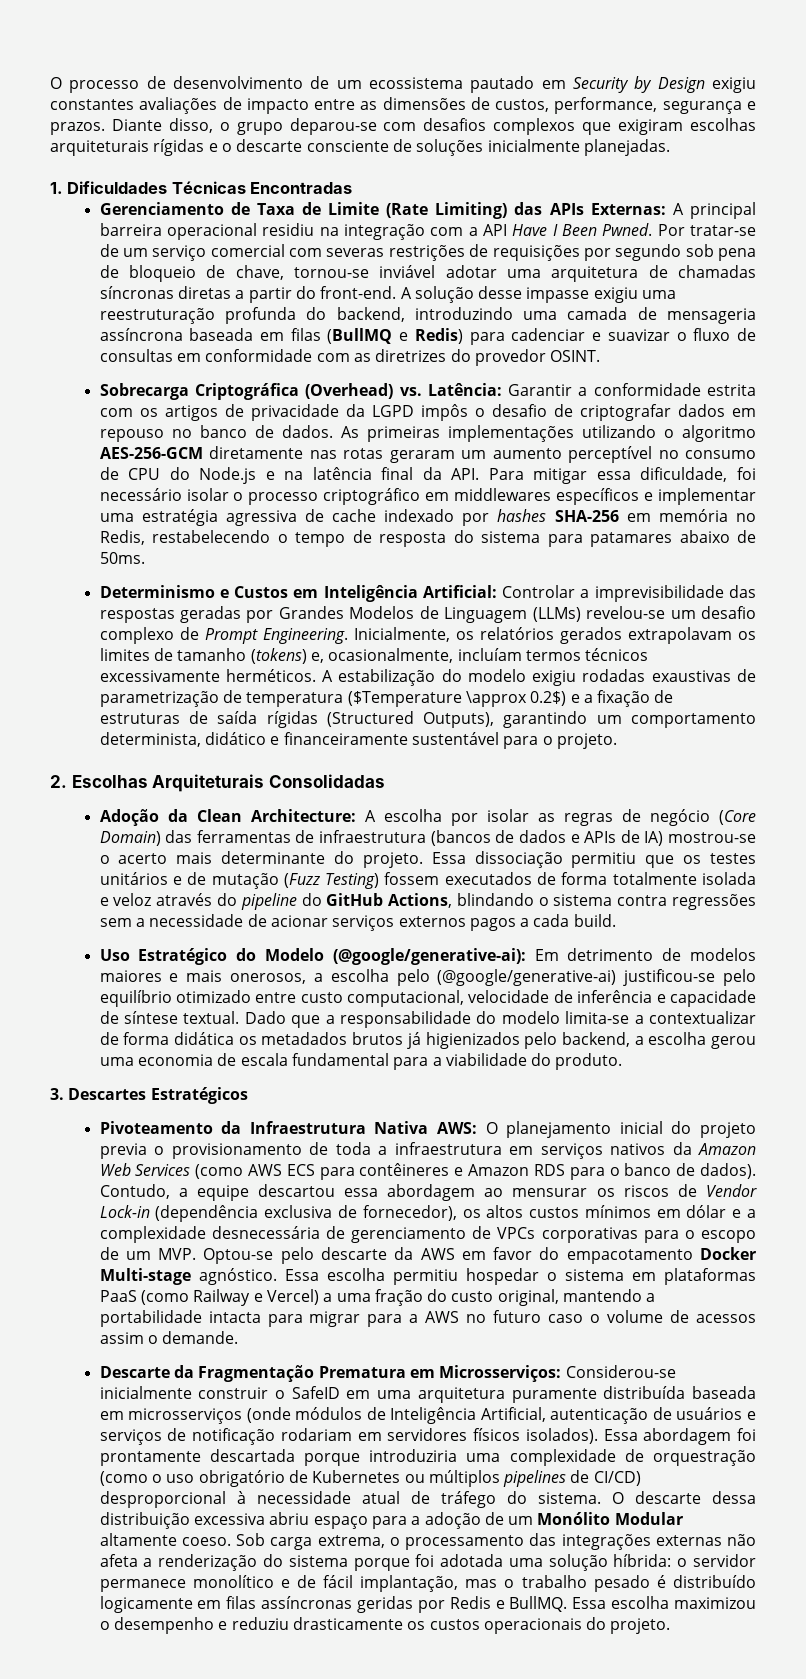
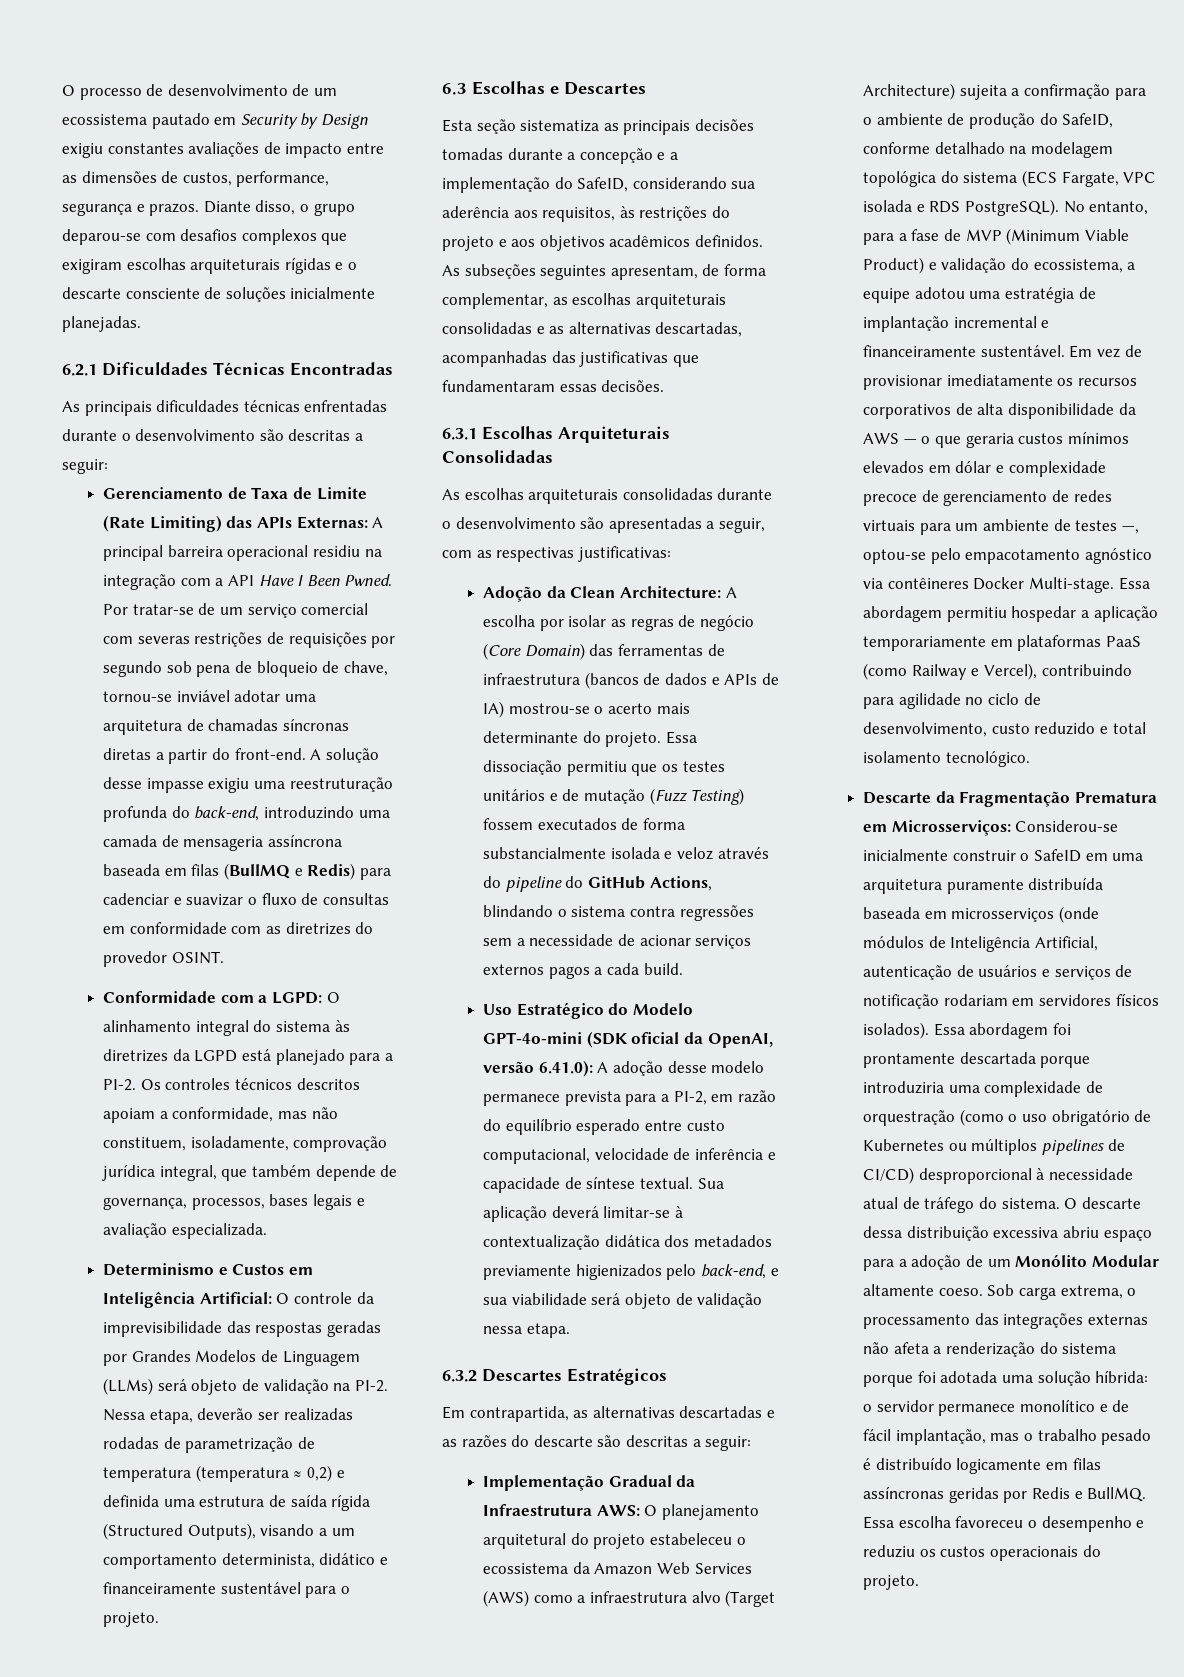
[50,182,63,194] 1. -> [62,364,97,376] 6.2.1
(353, 188) none -> [62,400,388,416] [62,429,363,441] [62,459,108,474] // As principais dificuldades técnicas enfrentadas durante o desenvolvimento são descritas a seguir:
[336,307,405,322] backend, -> [194,806,260,821] back-end,
[99,383,756,400] [99,404,756,421] [99,425,757,442] [99,446,756,463] [99,467,756,484] [99,488,756,505] [99,509,756,526] [99,530,756,547] [99,552,145,564] Sobrecarga Criptográfica (Overhead) vs. Latência: Garantir a conformidade estrita com os artigos de privacidade da LGPD impôs o desafio de criptografar dados em repouso no banco de dados. As primeiras implementações utilizando o algoritmo AES-256-GCM diretamente nas rotas geraram um aumento perceptível no consumo de CPU do Node.js e na latência final da API. Para mitigar essa dificuldade, foi necessário isolar o processo criptográfico em middlewares específicos e implementar uma estratégia agressiva de cache indexado por hashes SHA-256 em memória no Redis, restabelecendo o tempo de resposta do sistema para patamares abaixo de 50ms. -> [103,991,340,1004] [103,1020,350,1036] [103,1049,393,1065] [103,1078,360,1091] [103,1107,338,1123] [103,1136,388,1152] [102,1164,398,1181] [103,1194,365,1210] [103,1223,267,1239] Conformidade com a LGPD: O alinhamento integral do sistema às diretrizes da LGPD está planejado para a PI-2. Os controles técnicos descritos apoiam a conformidade, mas não constituem, isoladamente, comprovação jurídica integral, que também depende de governança, processos, bases legais e avaliação especializada.
[502,585,590,598] Controlar a -> [276,1292,374,1304] O controle da
[586,606,757,619] [99,627,756,644] [99,648,649,664] [99,669,756,686] [99,690,674,707] [99,713,180,724] revelou-se um desafio complexo de Prompt Engineering. Inicialmente, os relatórios gerados extrapolavam os limites de tamanho (tokens) e, ocasionalmente, incluíam termos técnicos excessivamente herméticos. A estabilização do modelo exigiu rodadas exaustivas de parametrização de temperatura ($Temperature \approx 0.2$) e a fixação de estruturas -> [157,1379,388,1395] [103,1408,353,1424] [103,1437,316,1453] [103,1465,345,1482] [103,1495,265,1507] será objeto de validação na PI-2. Nessa etapa, deverão ser realizadas rodadas de parametrização de temperatura (temperatura ≈ 0,2) e definida uma estrutura
[266,711,318,728] rígidas -> [331,1494,371,1511] rígida
[503,711,588,728] garantindo -> [260,1524,328,1536] visando a
[50,774,385,792] 2. Escolhas Arquiteturais Consolidadas -> [442,81,646,95] [442,119,754,135] [442,148,678,164] [442,177,756,193] [442,206,730,222] [442,235,763,251] [442,264,766,280] [442,293,726,309] [442,322,743,337] [442,351,699,367] [442,380,665,392] [442,426,670,443] [442,450,553,463] [442,488,773,504] [442,517,765,533] [442,546,671,562] 6.3 Escolhas e Descartes // Esta seção sistematiza as principais decisões tomadas durante a concepção e a implementação do SafeID, considerando sua aderência aos requisitos, às restrições do projeto e aos objetivos acadêmicos definidos. As subseções seguintes apresentam, de forma complementar, as escolhas arquiteturais consolidadas e as alternativas descartadas, acompanhadas das justificativas que fundamentaram essas decisões. // 6.3.1 Escolhas Arquiteturais Consolidadas // As escolhas arquiteturais consolidadas durante o desenvolvimento são apresentadas a seguir, com as respectivas justificativas:
[612,872,697,885] totalmente -> [483,847,607,859] substancialmente
[332,948,756,965] [99,969,756,986] [99,990,251,1007] (@google/generative-ai): Em detrimento de modelos maiores e mais onerosos, a escolha pelo (@google/generative-ai) justificou-se pelo equilíbrio otimizado -> [483,1031,773,1048] [483,1060,765,1077] [483,1090,776,1106] [483,1118,641,1135] GPT-4o-mini (SDK oficial da OpenAI, versão 6.41.0): A adoção desse modelo permanece prevista para a PI-2, em razão do equilíbrio esperado
[244,1011,756,1028] [99,1032,757,1049] [99,1053,623,1070] [50,1087,248,1104] [99,1121,213,1134] Dado que a responsabilidade do modelo limita-se a contextualizar de forma didática os metadados brutos já higienizados pelo backend, a escolha gerou uma economia de escala fundamental para a viabilidade do produto. // 3. Descartes Estratégicos // Pivoteamento -> [697,1178,724,1189] [483,1206,684,1222] [483,1235,773,1250] [483,1264,779,1280] [483,1293,763,1309] [483,1323,570,1338] [442,1368,667,1385] [442,1406,775,1422] [442,1435,752,1451] [483,1475,672,1491] Sua aplicação deverá limitar-se à contextualização didática dos metadados previamente higienizados pelo back-end, e sua viabilidade será objeto de validação nessa etapa. // 6.3.2 Descartes Estratégicos // Em contrapartida, as alternativas descartadas e as razões do descarte são descritas a seguir: // Implementação Gradual
[374,1121,429,1134] Nativa -> (593, 1510) none
[619,1121,756,1138] [99,1142,756,1159] [99,1163,757,1180] [99,1184,757,1201] [99,1205,524,1222] inicial do projeto previa o provisionamento de toda a infraestrutura em serviços nativos da Amazon Web Services (como AWS ECS para contêineres e Amazon RDS para o banco de dados). Contudo, a equipe descartou essa abordagem ao mensurar os riscos de Vendor Lock-in (dependência exclusiva de fornecedor), os altos -> [483,1533,746,1549] [483,1562,752,1575] [483,1590,776,1607] [863,83,1146,100] [863,113,1114,129] [863,142,1114,158] [863,170,1157,187] [863,199,1149,216] [863,228,1129,245] [863,257,1136,274] [863,287,1096,303] [863,316,1050,332] [863,345,1142,358] [863,374,1138,390] [863,403,1136,419] [863,433,1014,448] arquitetural do projeto estabeleceu o ecossistema da Amazon Web Services (AWS) como a infraestrutura alvo (Target Architecture) sujeita a confirmação para o ambiente de produção do SafeID, conforme detalhado na modelagem topológica do sistema (ECS Fargate, VPC isolada e RDS PostgreSQL). No entanto, para a fase de MVP (Minimum Viable Product) e validação do ecossistema, a equipe adotou uma estratégia de implantação incremental e financeiramente sustentável. Em vez de provisionar imediatamente os recursos corporativos de alta disponibilidade da AWS — o que geraria
(651, 1211) none -> [863,461,925,473] elevados
[746,1209,756,1218] [99,1226,757,1243] [99,1247,756,1264] [99,1268,624,1285] a complexidade desnecessária de gerenciamento de VPCs corporativas para o escopo de um MVP. Optou-se pelo descarte da AWS em favor do empacotamento Docker Multi-stage agnóstico. Essa escolha permitiu hospedar o sistema -> [1008,461,1106,477] [863,490,1112,506] [863,519,1139,535] [863,548,1153,564] [863,577,1150,593] [863,606,1158,622] [863,636,987,651] complexidade precoce de gerenciamento de redes virtuais para um ambiente de testes —, optou-se pelo empacotamento agnóstico via contêineres Docker Multi-stage. Essa abordagem permitiu hospedar a aplicação temporariamente
[266,1289,656,1306] [99,1310,756,1327] [99,1331,239,1344] Vercel) a uma fração do custo original, mantendo a portabilidade intacta para migrar para a AWS no futuro caso o volume de acessos assim o demande. -> [984,663,1132,680] [863,693,1041,709] [863,722,1146,737] [863,751,1030,767] Vercel), contribuindo para agilidade no ciclo de desenvolvimento, custo reduzido e total isolamento tecnológico.
[674,1597,757,1609] maximizou -> [955,1516,1024,1528] favoreceu
[292,1617,403,1630] drasticamente -> (916, 1551) none

